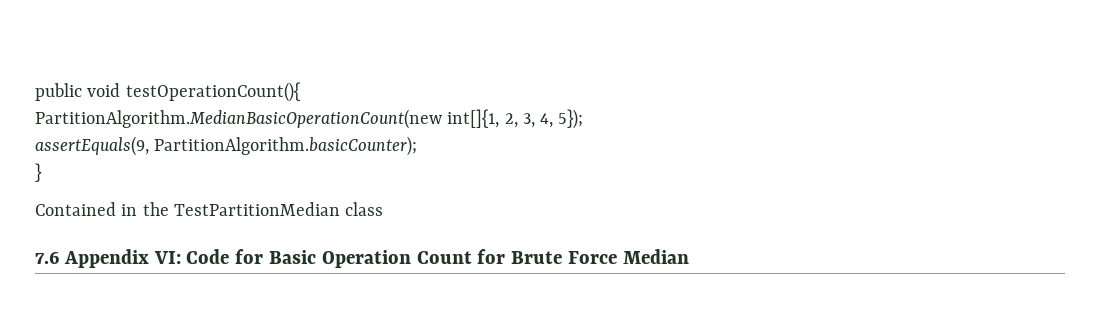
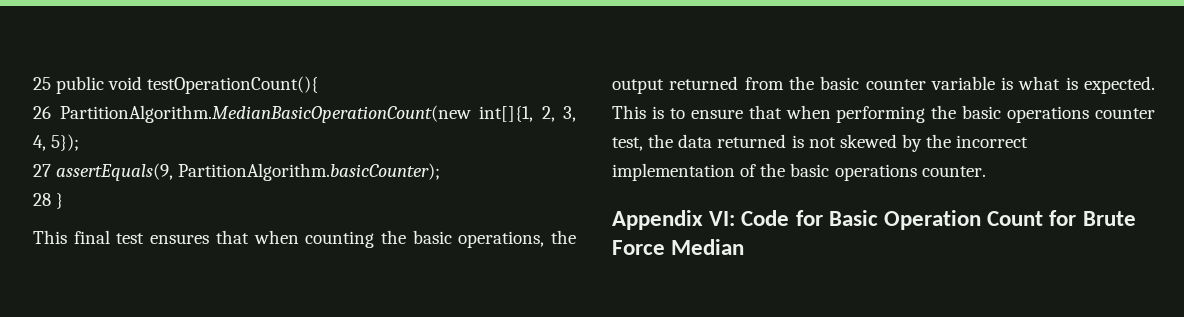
(35, 92) none -> [33,77,51,90] 25
(301, 92) none -> [33,106,51,119] 26
(584, 119) none -> [33,164,51,177] 27
(418, 146) none -> [33,193,51,206] 28
[35,202,384,216] [35,251,59,264] Contained in the TestPartitionMedian class // 7.6 -> [33,230,576,248] [612,76,1155,94] [612,105,1155,123] [612,134,1029,152] [612,163,986,181] This final test ensures that when counting the basic operations, the output returned from the basic counter variable is what is expected. This is to ensure that when performing the basic operations counter test, the data returned is not skewed by the incorrect implementation of the basic operations counter. //

